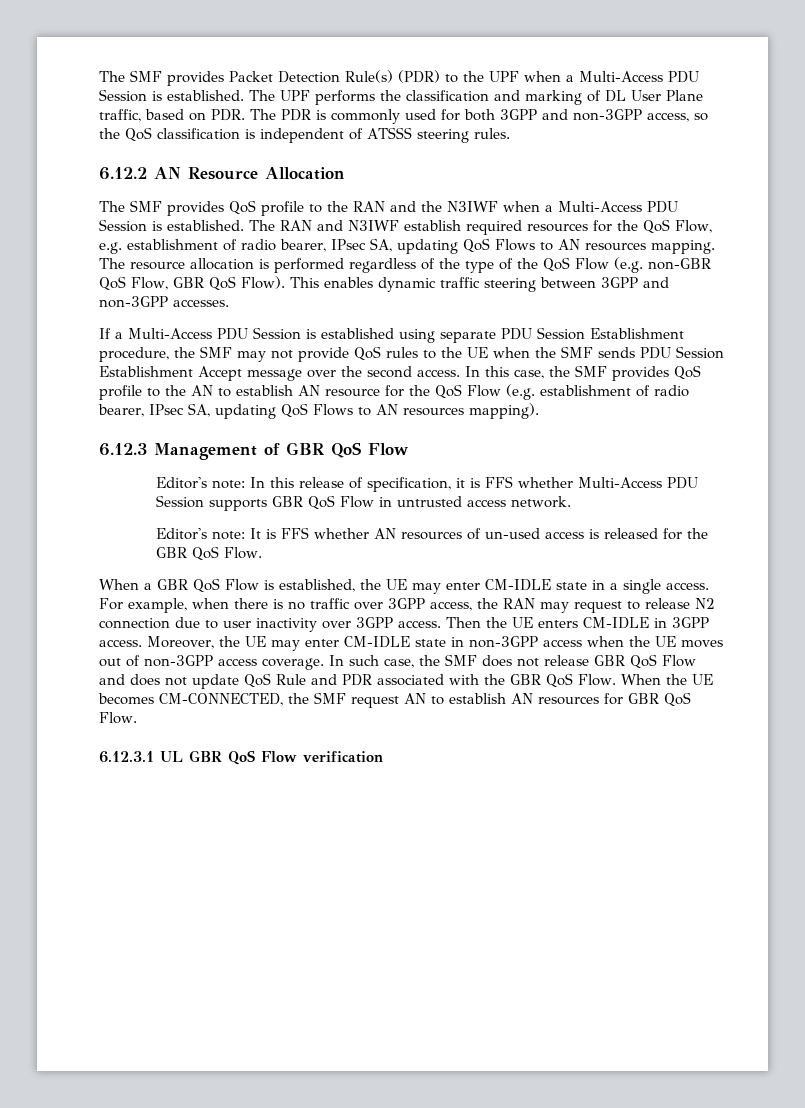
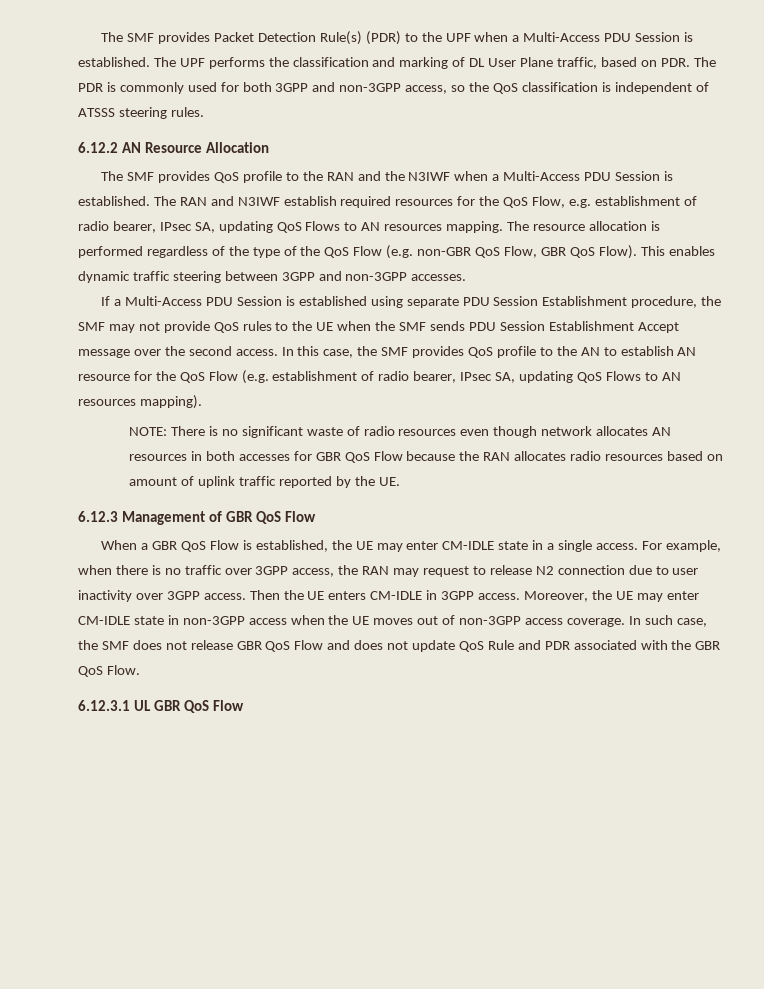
(539, 411) none -> [129,426,671,438] [129,451,723,463] [129,476,400,488] // NOTE: There is no significant waste of radio resources even though network allocates AN resources in both accesses for GBR QoS Flow because the RAN allocates radio resources based on amount of uplink traffic reported by the UE.
[155,476,698,492] [155,495,571,511] [155,527,708,540] [155,546,262,561] // Editor's note: In this release of specification, it is FFS whether Multi-Access PDU Session supports GBR QoS Flow in untrusted access network. // Editor's note: It is FFS whether AN resources of un-used access is released for the GBR QoS Flow. -> (317, 516) none
[620,674,713,685] [98,692,691,708] [99,712,137,724] When the UE becomes CM-CONNECTED, the SMF request AN to establish AN resources for GBR QoS Flow. -> (140, 670) none
[303,751,383,763] verification -> (244, 705) none

